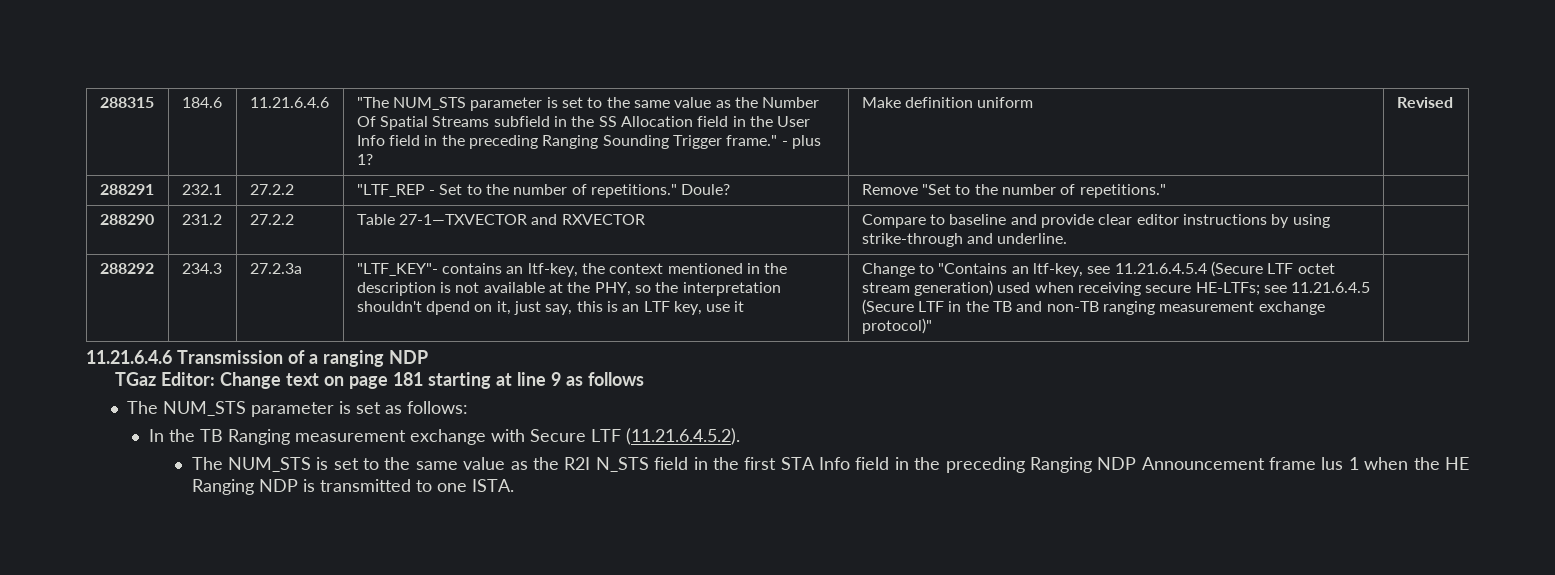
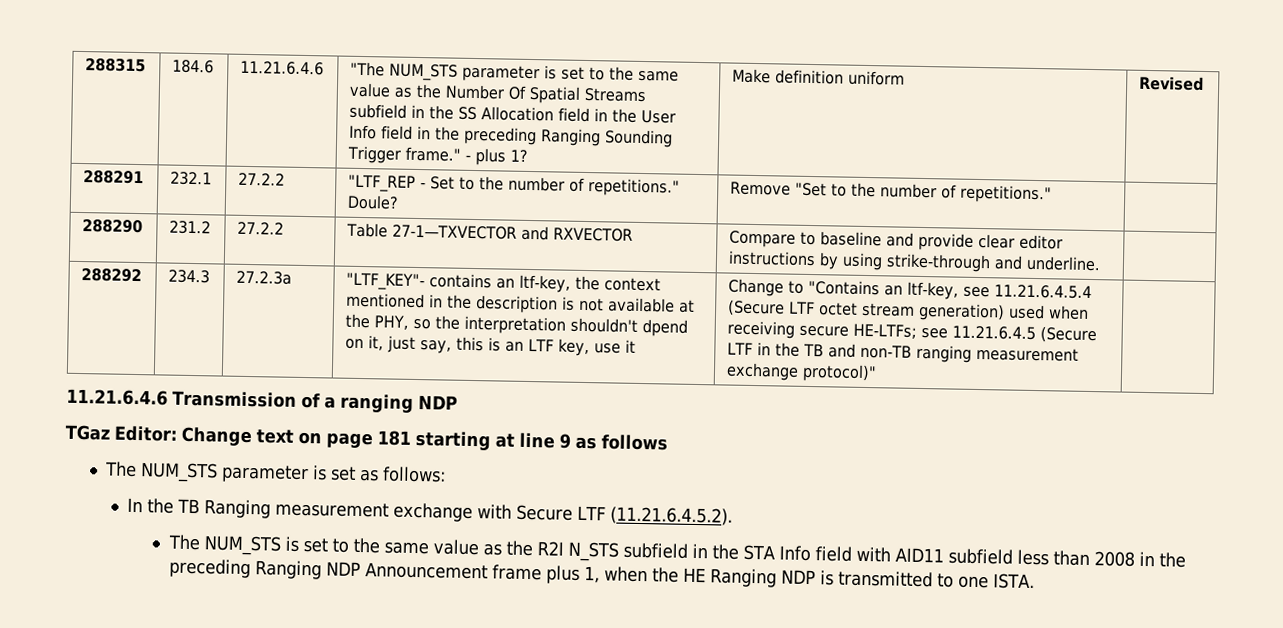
[654,457,777,470] field in the first -> [622,542,739,560] subfield in the
(890, 463) none -> [855,546,1135,567] with AID11 subfield less than 2008
[1321,457,1359,470] lus 1 -> [545,565,600,584] plus 1,

